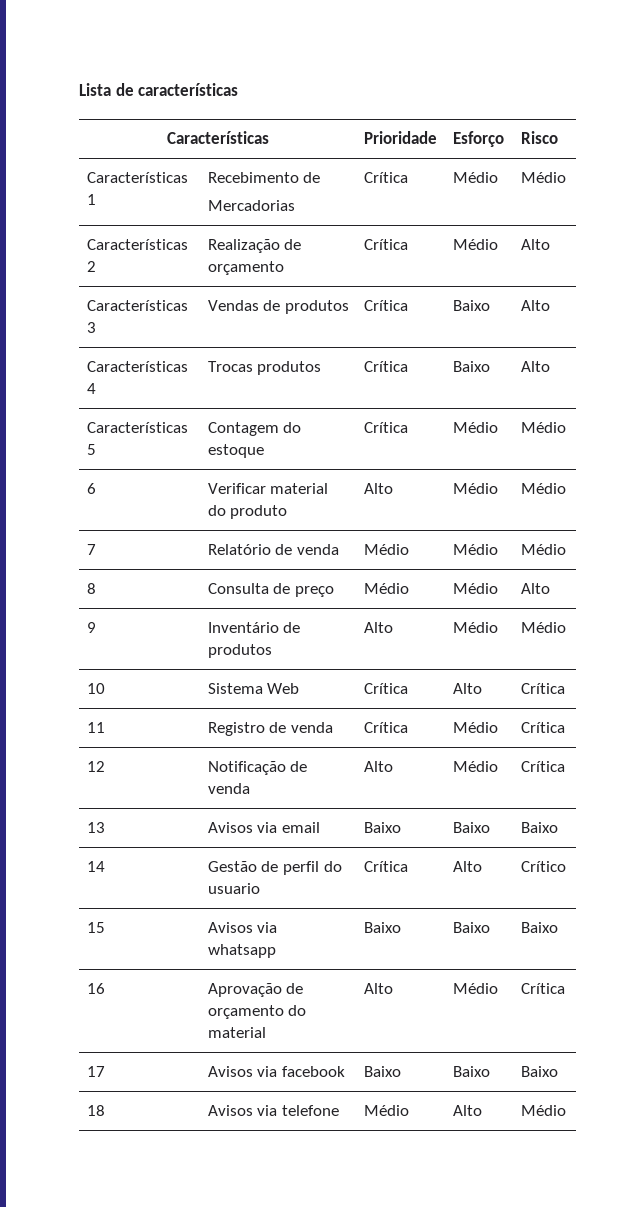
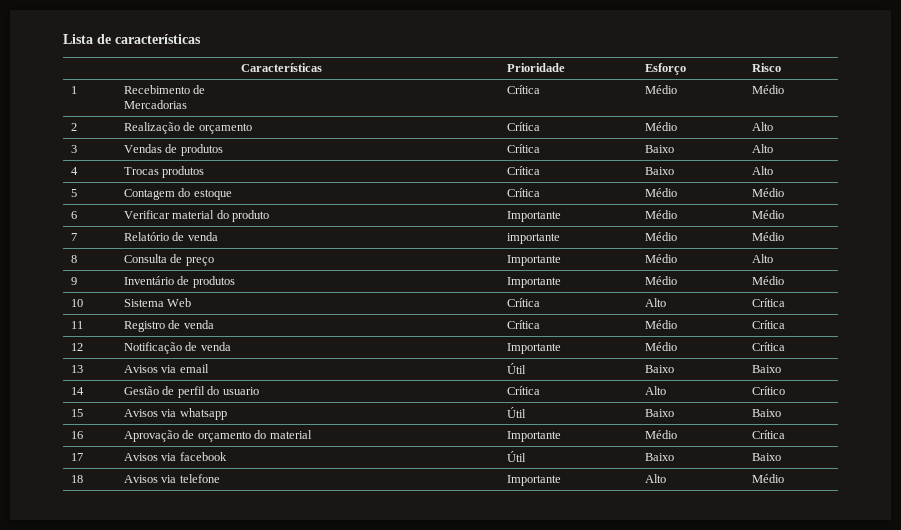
[86,172,188,183] Características -> (782, 67) none
[86,239,188,250] Características -> (785, 89) none
[86,300,188,311] Características -> (774, 126) none
[86,361,188,372] Características -> (774, 148) none
[86,422,188,433] Características -> (774, 170) none
[363,483,393,494] Alto -> [507,211,562,222] Importante
[363,544,409,555] Médio -> [507,233,561,244] importante
[363,583,409,594] Médio -> [507,255,562,266] Importante
[363,622,393,633] Alto -> [507,277,562,288] Importante
[363,761,393,772] Alto -> [507,343,562,354] Importante
[363,822,401,833] Baixo -> [507,363,527,374] Útil
[363,922,401,933] Baixo -> [507,407,527,418] Útil
[363,983,393,994] Alto -> [507,431,562,442] Importante
[363,1066,401,1077] Baixo -> [507,451,527,462] Útil
[363,1105,409,1116] Médio -> [507,475,562,486] Importante

